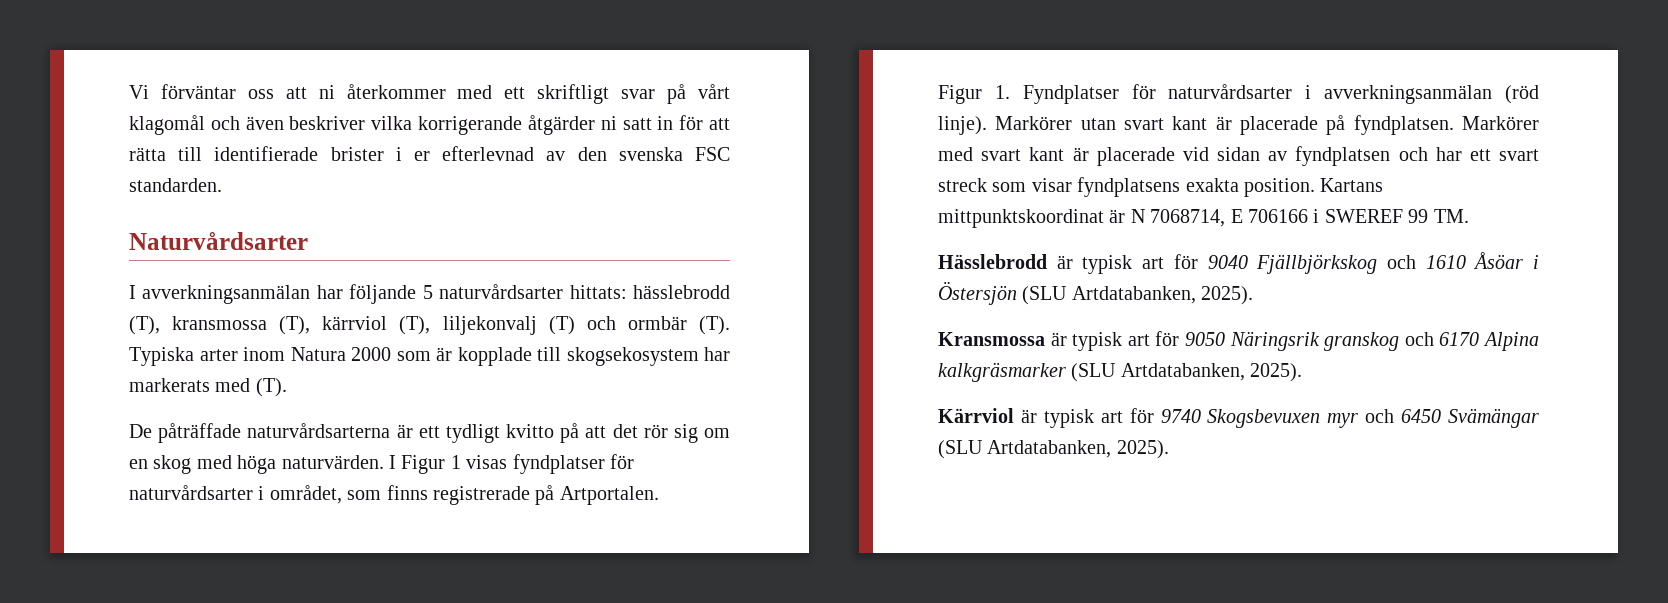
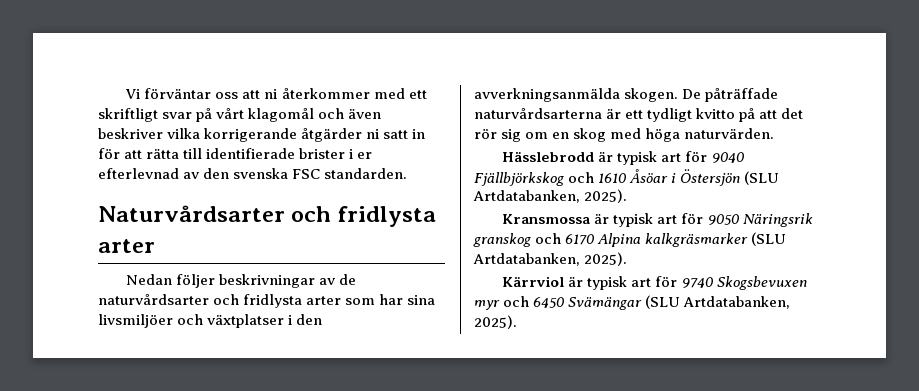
[129,284,730,304] [129,316,730,335] [129,347,730,366] [129,378,287,397] // I avverkningsanmälan har följande 5 naturvårdsarter hittats: hässlebrodd (T), kransmossa (T), kärrviol (T), liljekonvalj (T) och ormbär (T). Typiska arter inom Natura 2000 som är kopplade till skogsekosystem har markerats med (T). // -> [291,206,436,227] [98,239,155,253] [126,274,357,288] [98,294,436,308] [98,314,323,328] [474,88,679,102] och fridlysta arter // Nedan följer beskrivningar av de naturvårdsarter och fridlysta arter som har sina livsmiljöer och växtplatser i den avverkningsanmälda skogen.
[389,454,634,474] [129,485,659,505] [938,84,1539,104] [938,115,1539,135] [938,146,1539,166] [938,177,1384,197] [938,209,1469,228] I Figur 1 visas fyndplatser för naturvårdsarter i området, som finns registrerade på Artportalen. // Figur 1. Fyndplatser för naturvårdsarter i avverkningsanmälan (röd linje). Markörer utan svart kant är placerade på fyndplatsen. Markörer med svart kant är placerade vid sidan av fyndplatsen och har ett svart streck som visar fyndplatsens exakta position. Kartans mittpunktskoordinat är N 7068714, E 706166 i SWEREF 99 TM. -> (775, 133) none

